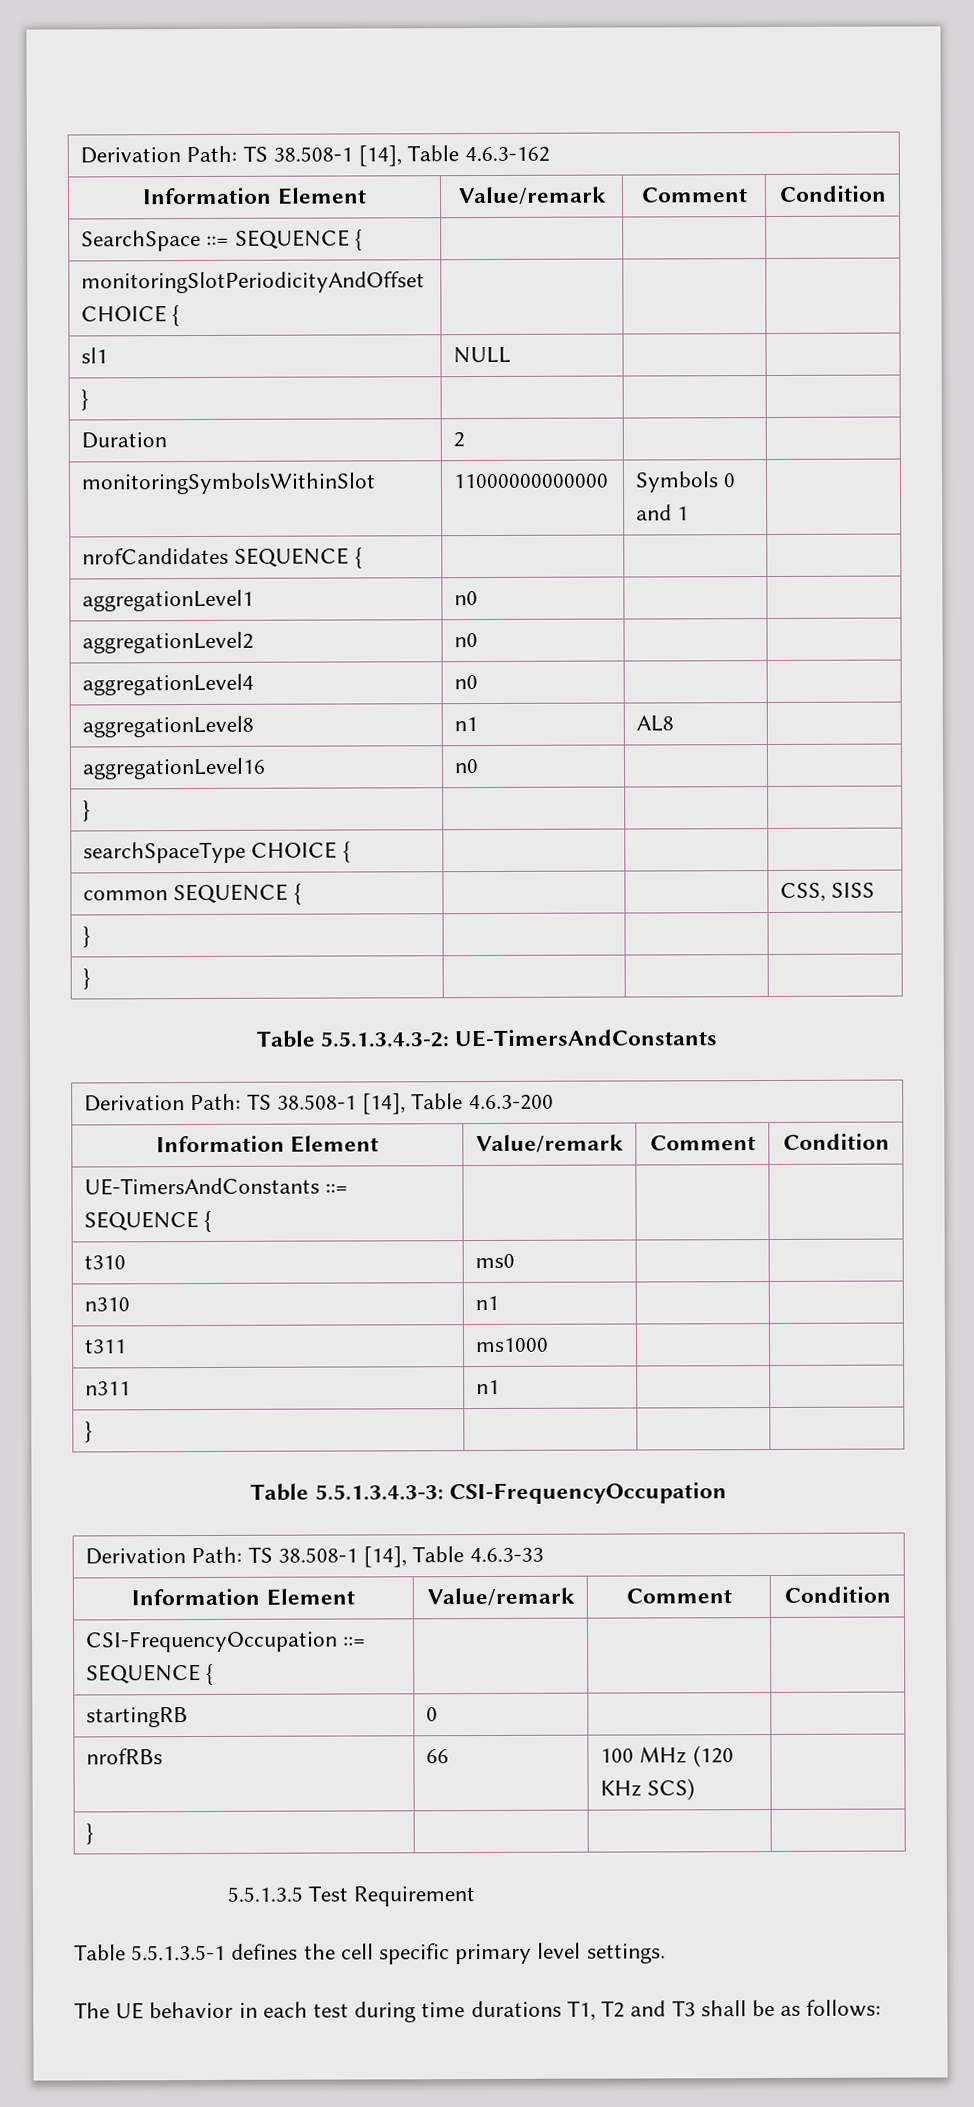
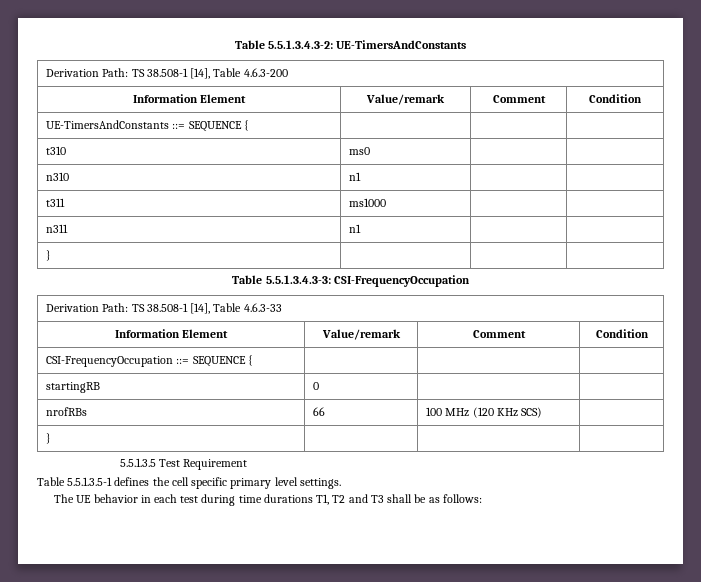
[80,145,550,167] [142,187,367,205] [457,186,607,206] [640,187,748,203] [778,185,887,202] [81,229,363,252] [81,271,426,294] [81,305,181,327] [81,347,109,364] [453,346,512,364] [81,389,90,411] [81,432,168,449] [453,432,466,448] [81,472,377,495] [453,473,610,489] [635,471,737,493] [636,504,690,521] [82,547,363,569] [82,589,255,612] [454,591,479,606] [82,631,255,654] [454,633,479,648] [82,673,255,696] [454,675,479,690] [82,715,255,738] [454,717,479,732] [636,715,675,732] [82,757,267,780] [454,759,480,774] [83,800,92,822] [83,841,351,864] [83,883,302,905] [780,882,876,902] [83,926,92,948] [83,968,92,990] Derivation Path: TS 38.508-1 [14], Table 4.6.3-162 // Information Element | Value/remark | Comment | Condition // SearchSpace ::= SEQUENCE { | | | // monitoringSlotPeriodicityAndOffset CHOICE { | | | // sl1 | NULL | | // } | | | // Duration | 2 | | // monitoringSymbolsWithinSlot | 11000000000000 | Symbols 0 and 1 | // nrofCandidates SEQUENCE { | | | // aggregationLevel1 | n0 | | // aggregationLevel2 | n0 | | // aggregationLevel4 | n0 | | // aggregationLevel8 | n1 | AL8 | // aggregationLevel16 | n0 | | // } | | | // searchSpaceType CHOICE { | | | // common SEQUENCE { | | | CSS, SISS // } | | | // } | | | // -> (234, 44) none

